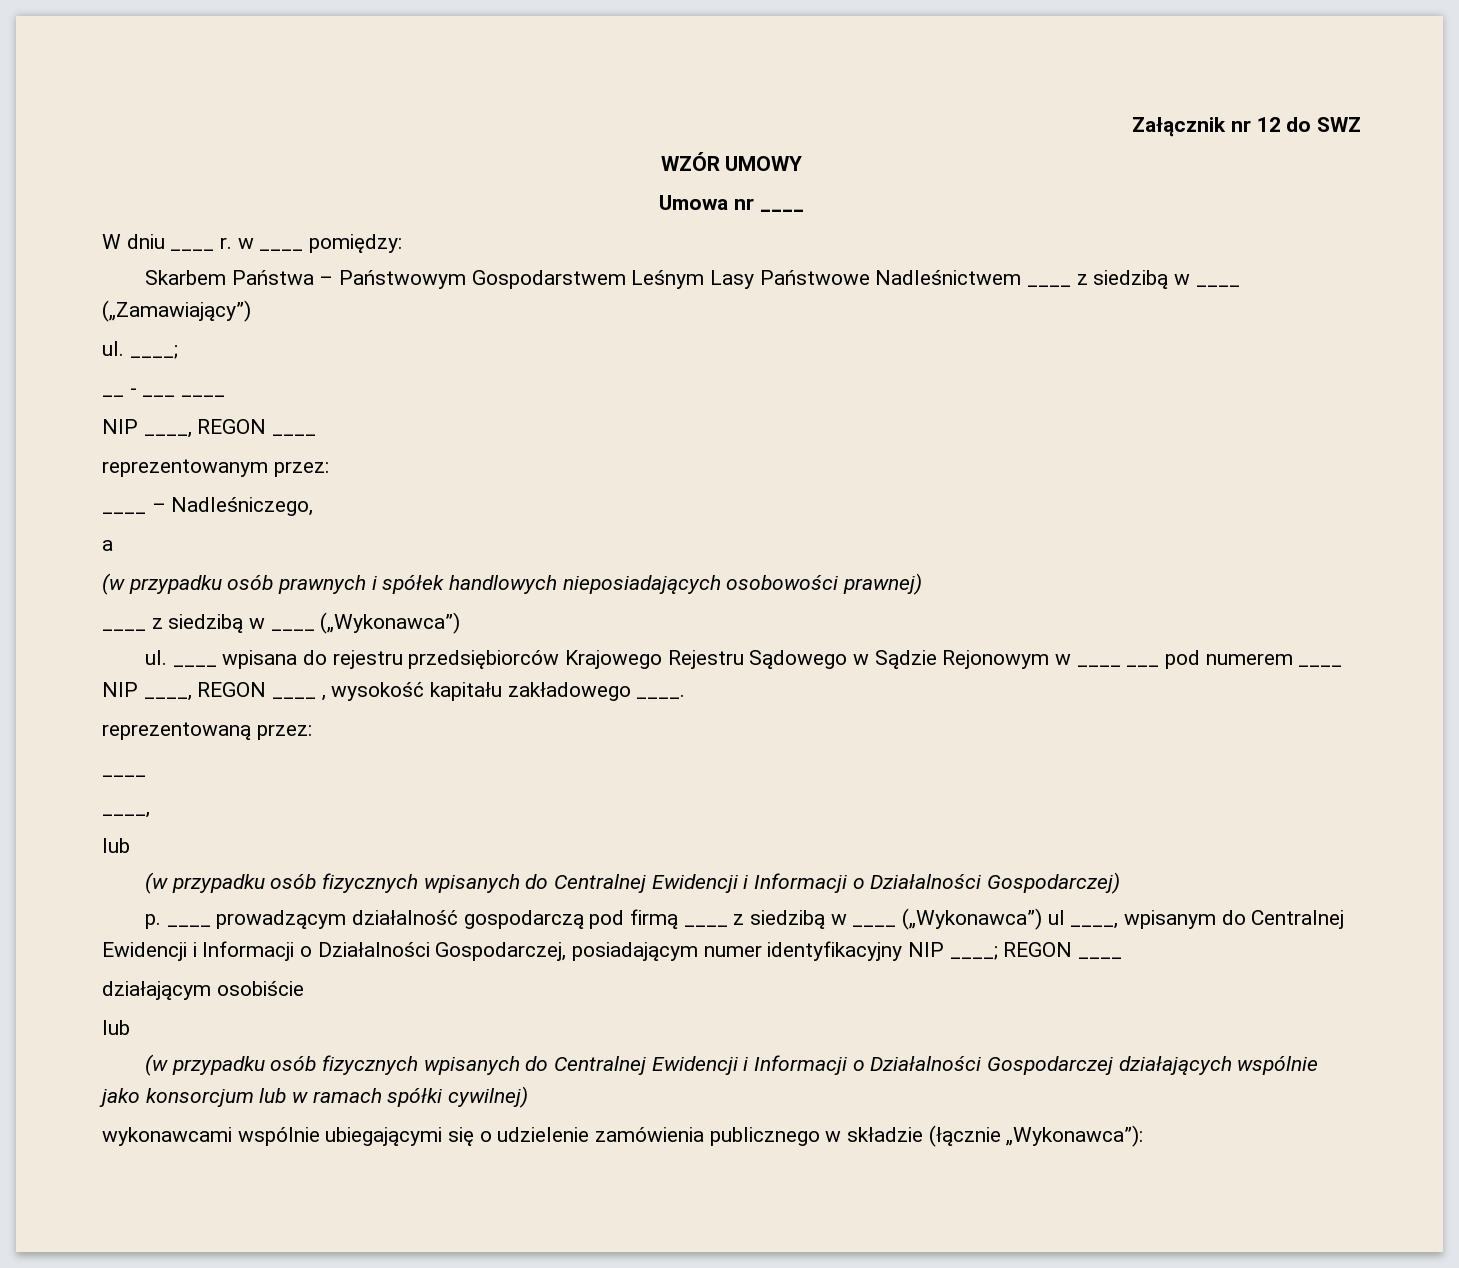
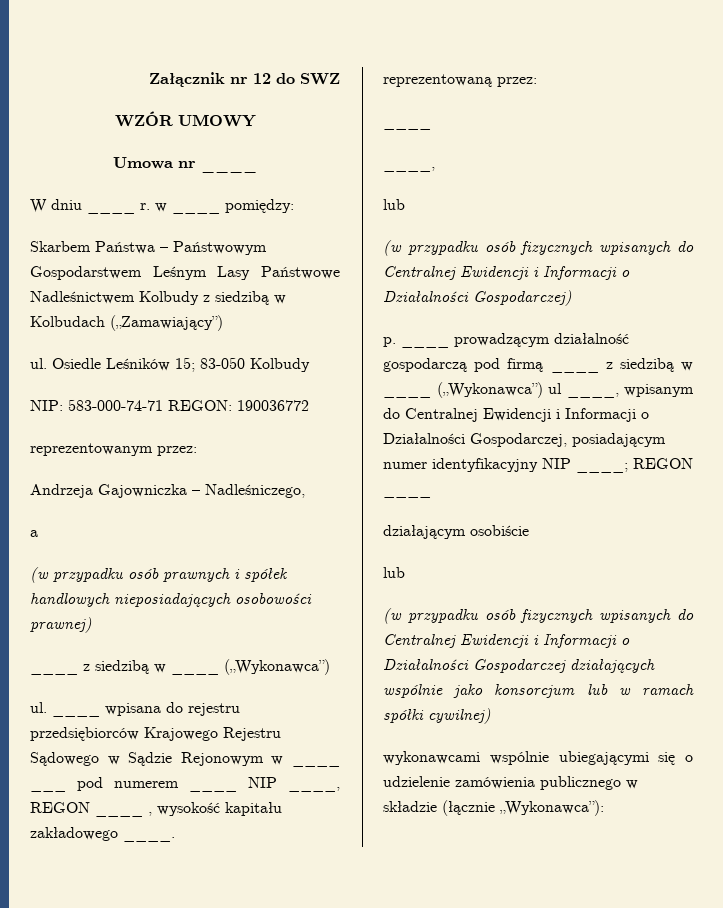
[1026,285,1071,287] [1076,270,1190,289] [1195,285,1240,287] ____ z siedzibą w ____ -> [139,291,286,305] [30,316,105,327] Kolbudy z siedzibą w Kolbudach
[129,345,178,359] [102,395,124,397] [129,388,137,395] [142,395,226,397] [102,419,267,438] [272,434,317,436] ____; // __ - ___ ____ // NIP ____, REGON ____ -> [52,357,310,372] [30,399,309,411] Osiedle Leśników 15; 83-050 Kolbudy // NIP: 583-000-74-71 REGON: 190036772
[102,512,146,514] ____ -> [30,484,187,498] Andrzeja Gajowniczka

